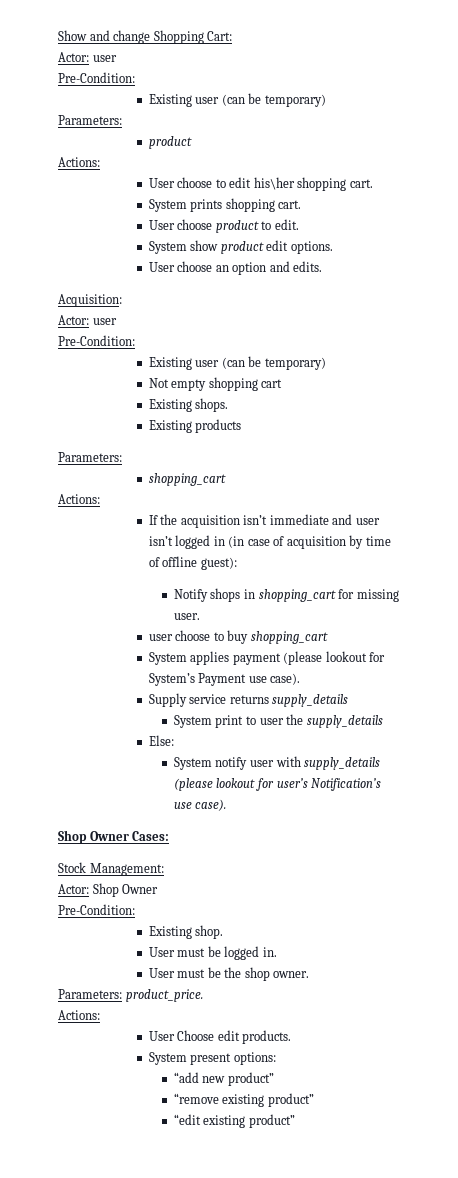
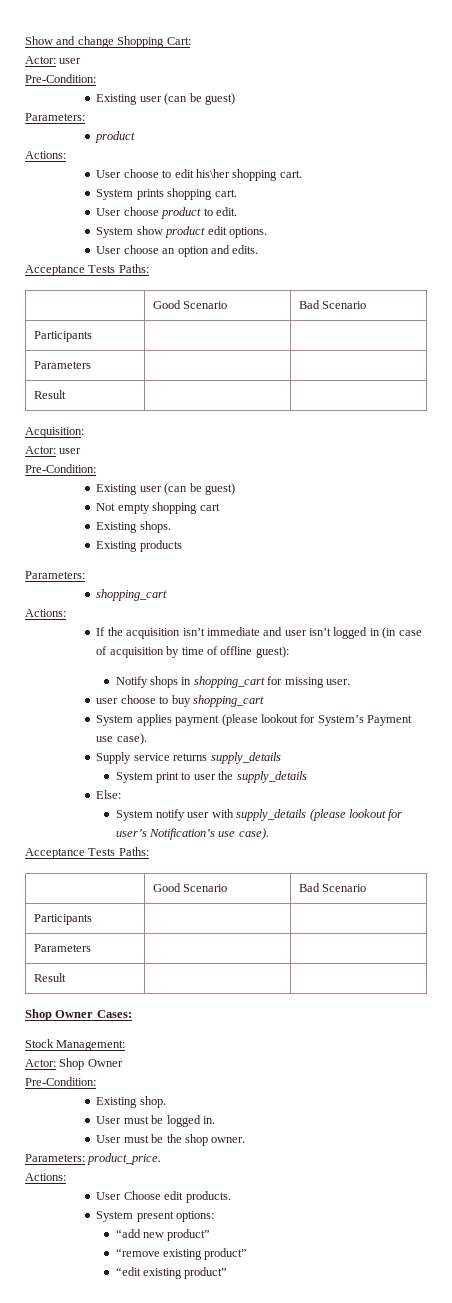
[264,94,326,107] temporary) -> [204,93,235,105] guest)
(323, 266) none -> [25,264,149,276] [152,300,228,309] [298,300,367,309] [33,331,92,342] [33,361,91,369] [33,390,66,399] // Acceptance Tests Paths: // | Good Scenario | Bad Scenario // Participants | | // Parameters | | // Result | |
[264,357,326,370] temporary) -> [204,483,235,495] guest)
(227, 805) none -> [25,847,149,859] [152,883,228,892] [298,883,367,892] [33,914,92,925] [33,944,91,952] [33,973,66,982] // Acceptance Tests Paths: // | Good Scenario | Bad Scenario // Participants | | // Parameters | | // Result | |

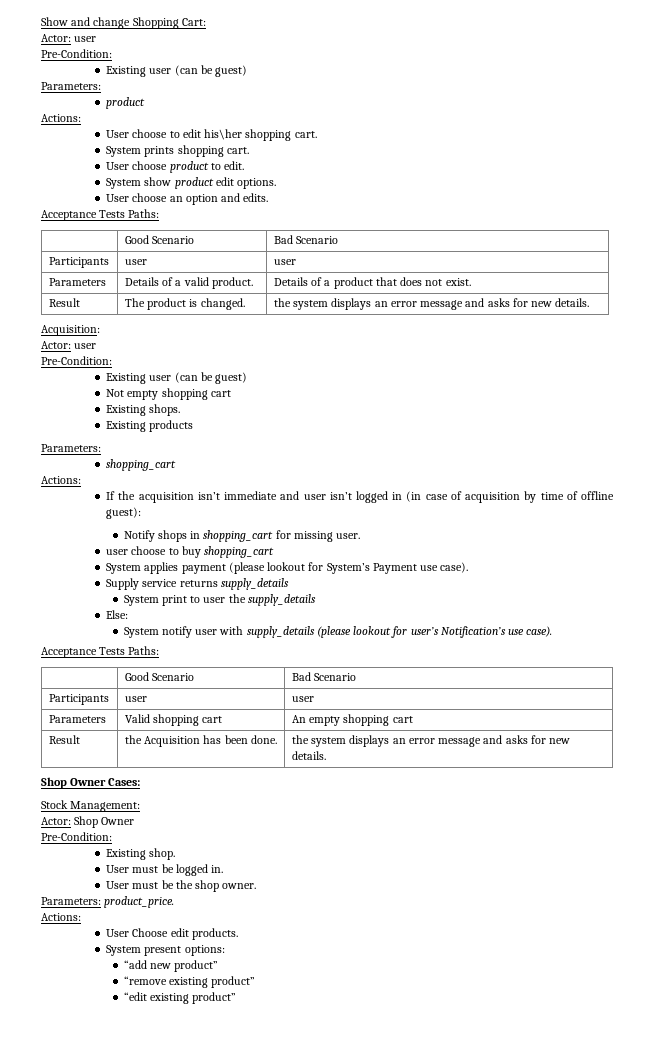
[33,361,91,369] [33,390,66,399] | // Parameters | | // Result | | -> [124,259,147,265] [273,259,296,265] [48,278,106,286] [124,277,253,289] [273,277,471,289] [48,298,80,307] [124,298,245,310] [273,298,590,310] user | user // Parameters | Details of a valid product. | Details of a product that does not exist. // Result | The product is changed. | the system displays an error message and asks for new details.
[33,944,91,952] [33,973,66,982] | // Parameters | | // Result | | -> [124,696,147,702] [291,696,314,702] [48,715,106,723] [124,714,223,726] [291,714,413,726] [48,735,80,744] [124,735,277,747] [291,735,571,747] [291,751,326,760] user | user // Parameters | Valid shopping cart | An empty shopping cart // Result | the Acquisition has been done. | the system displays an error message and asks for new details.

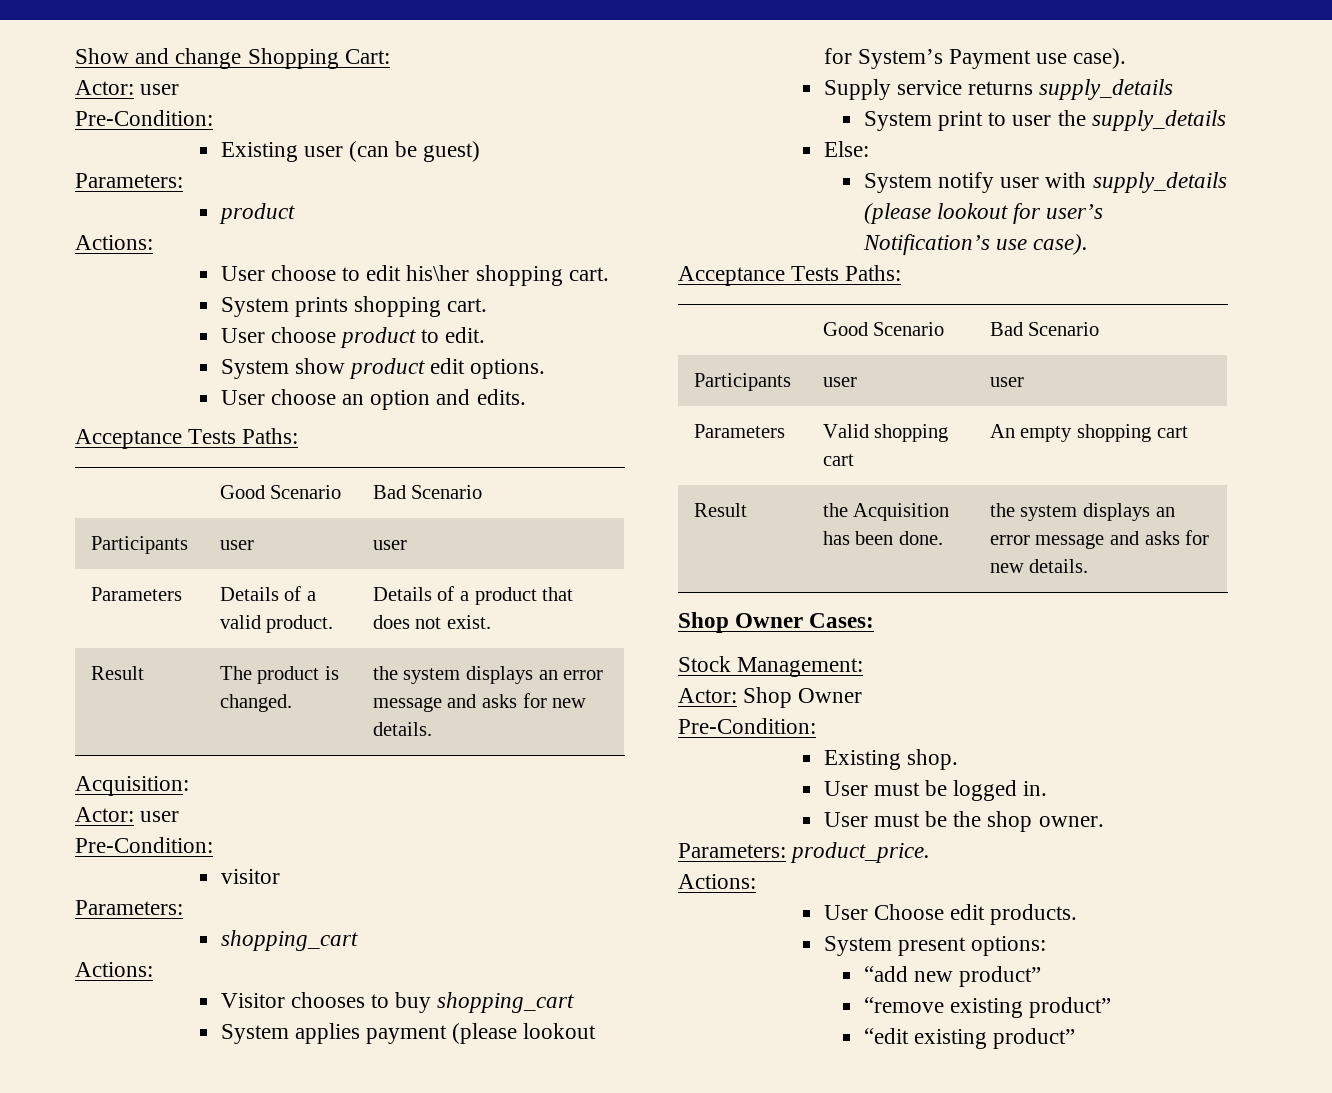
[106,372,248,384] [106,388,231,400] [106,404,181,416] [106,420,194,432] [41,444,101,452] [106,459,177,471] [41,476,81,484] [106,491,614,503] [106,507,142,519] [123,530,361,542] [106,546,167,555] Existing user (can be guest) // Not empty shopping cart // Existing shops. // Existing products // Parameters: // shopping_cart // Actions: // If the acquisition isn’t immediate and user isn’t logged in (in case of acquisition by time of offline guest): // Notify shops in shopping_cart for missing user. // user choose -> [220,869,280,884] [75,900,183,915] [220,930,358,951] [75,962,153,977] [220,992,365,1008] visitor // Parameters: // shopping_cart // Actions: // Visitor chooses

